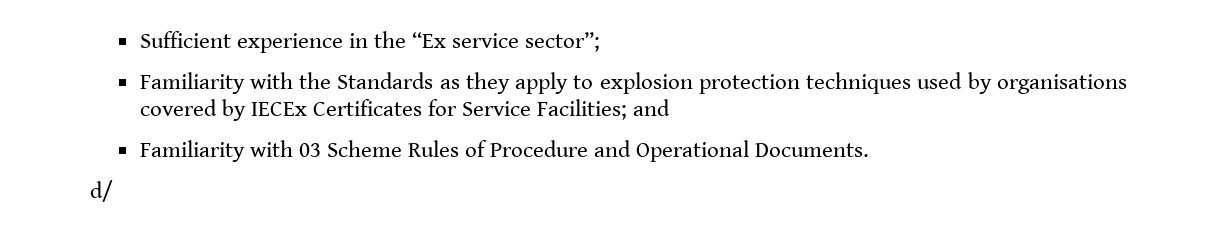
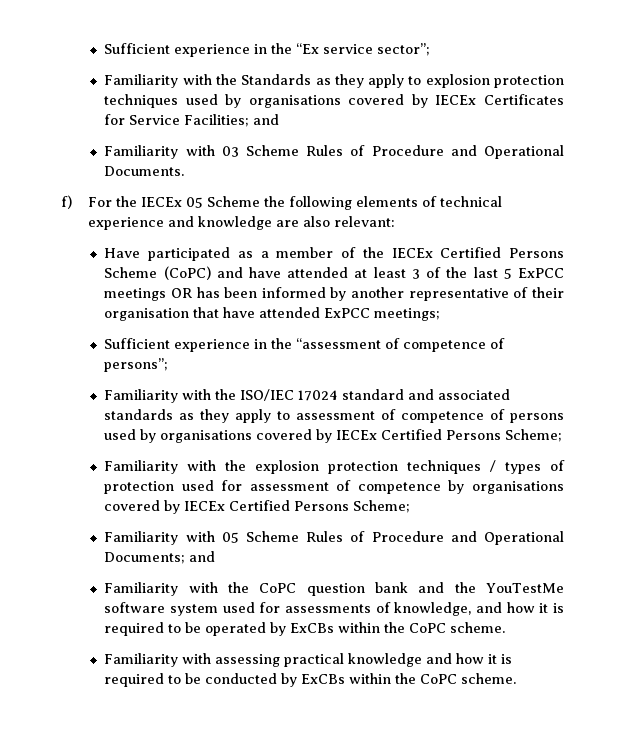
[90,180,113,202] d/ -> [61,195,503,210] [88,216,396,230] [104,247,564,261] [104,266,564,280] [104,287,564,301] [104,307,441,321] [104,338,506,352] [104,358,169,372] [104,389,511,403] [104,409,564,423] [104,429,563,443] [104,460,565,474] [104,480,564,494] [104,500,411,514] [104,531,564,545] [104,551,216,564] [104,582,565,596] [104,602,565,616] [104,622,506,636] [104,653,513,667] [104,673,517,687] f) For the IECEx 05 Scheme the following elements of technical experience and knowledge are also relevant: // Have participated as a member of the IECEx Certified Persons Scheme (CoPC) and have attended at least 3 of the last 5 ExPCC meetings OR has been informed by another representative of their organisation that have attended ExPCC meetings; // Sufficient experience in the “assessment of competence of persons”; // Familiarity with the ISO/IEC 17024 standard and associated standards as they apply to assessment of competence of persons used by organisations covered by IECEx Certified Persons Scheme; // Familiarity with the explosion protection techniques / types of protection used for assessment of competence by organisations covered by IECEx Certified Persons Scheme; // Familiarity with 05 Scheme Rules of Procedure and Operational Documents; and // Familiarity with the CoPC question bank and the YouTestMe software system used for assessments of knowledge, and how it is required to be operated by ExCBs within the CoPC scheme. // Familiarity with assessing practical knowledge and how it is required to be conducted by ExCBs within the CoPC scheme.

